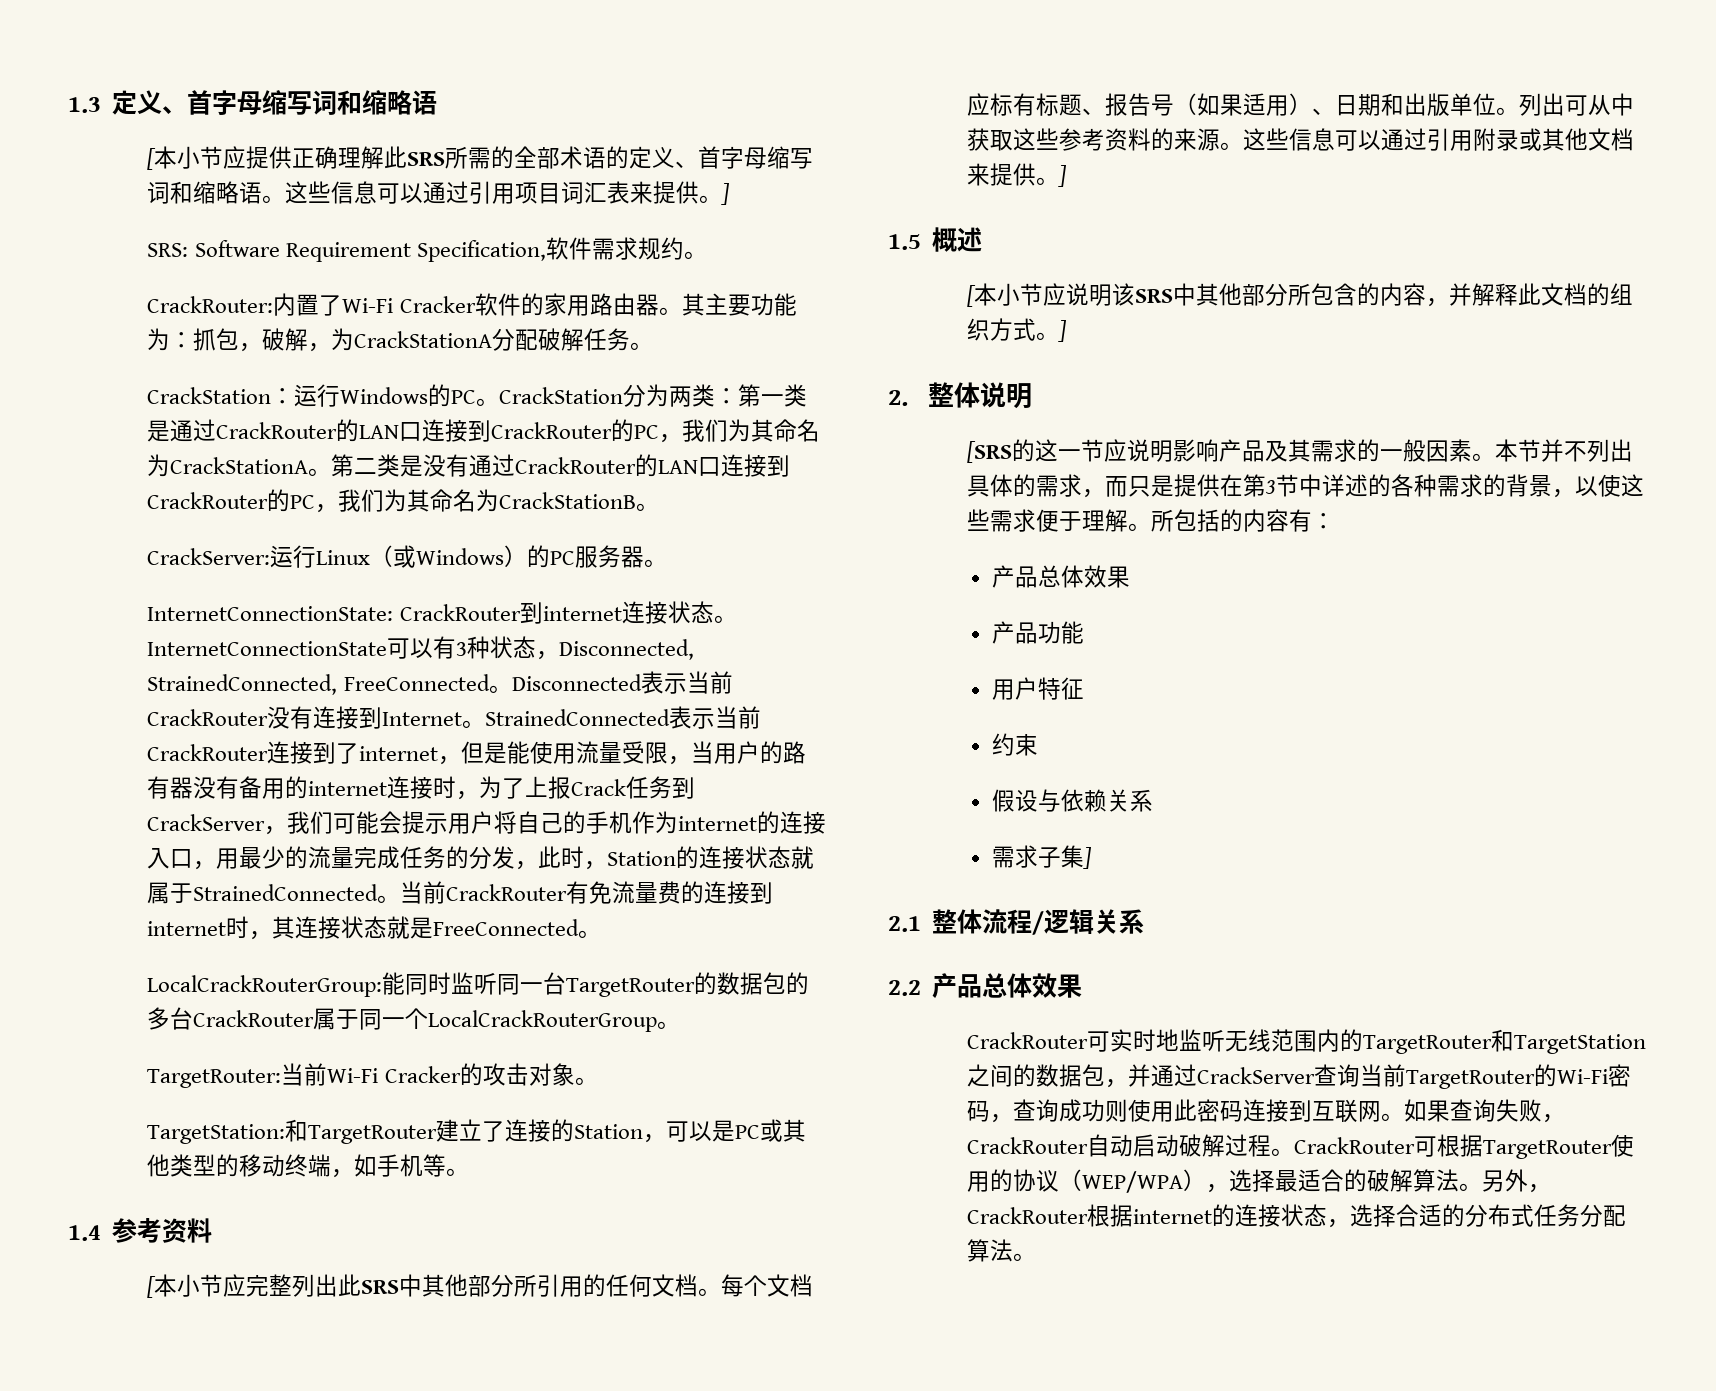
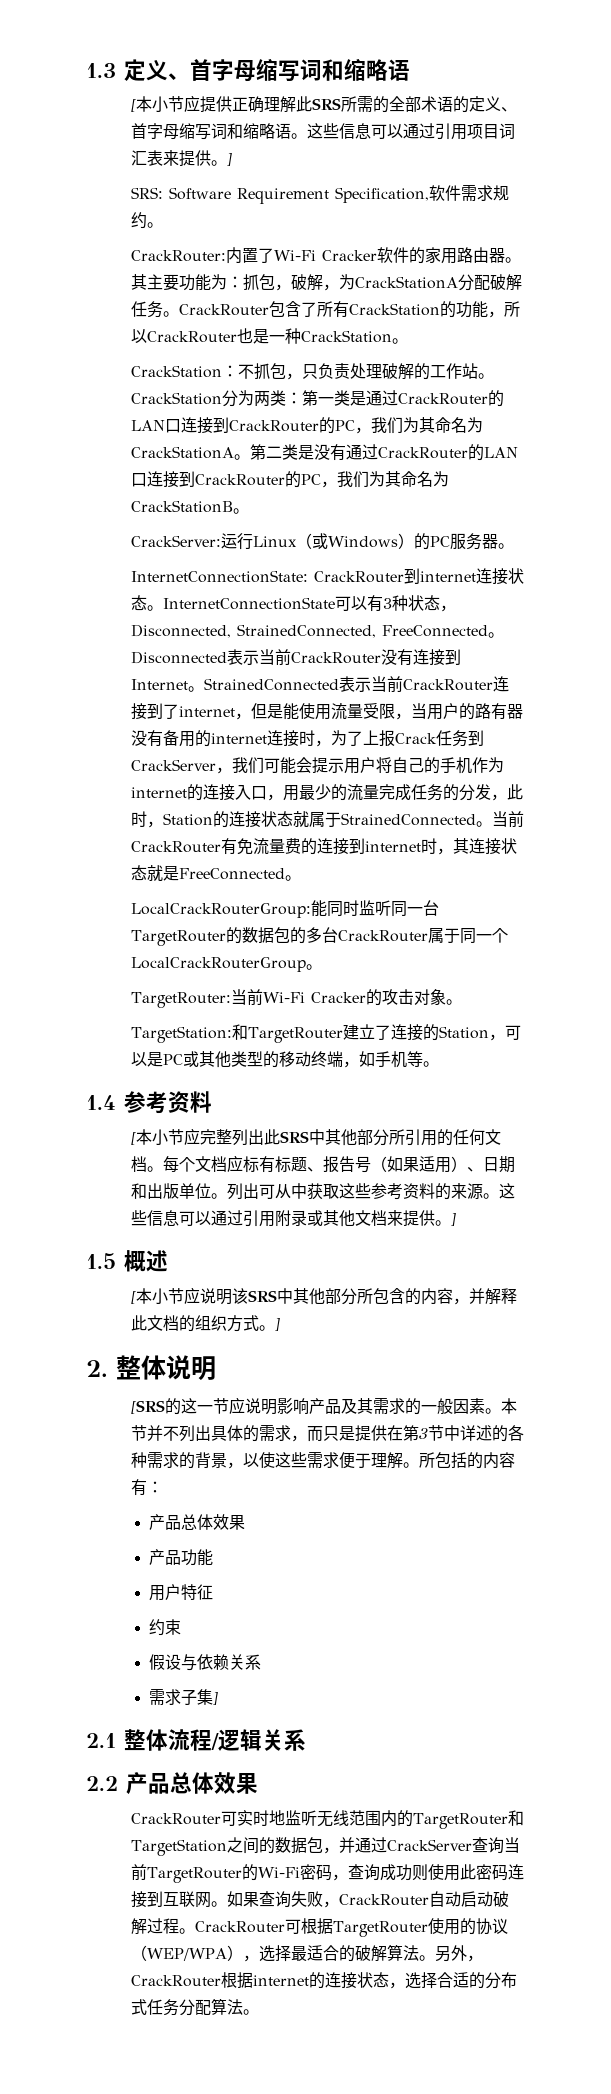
[147,384,477,407] // CrackStation：运行Windows的PC -> [179,301,521,318] [131,328,409,344] [131,363,479,380] CrackRouter包含了所有CrackStation的功能，所以CrackRouter也是一种CrackStation。 // CrackStation：不抓包，只负责处理破解的工作站

